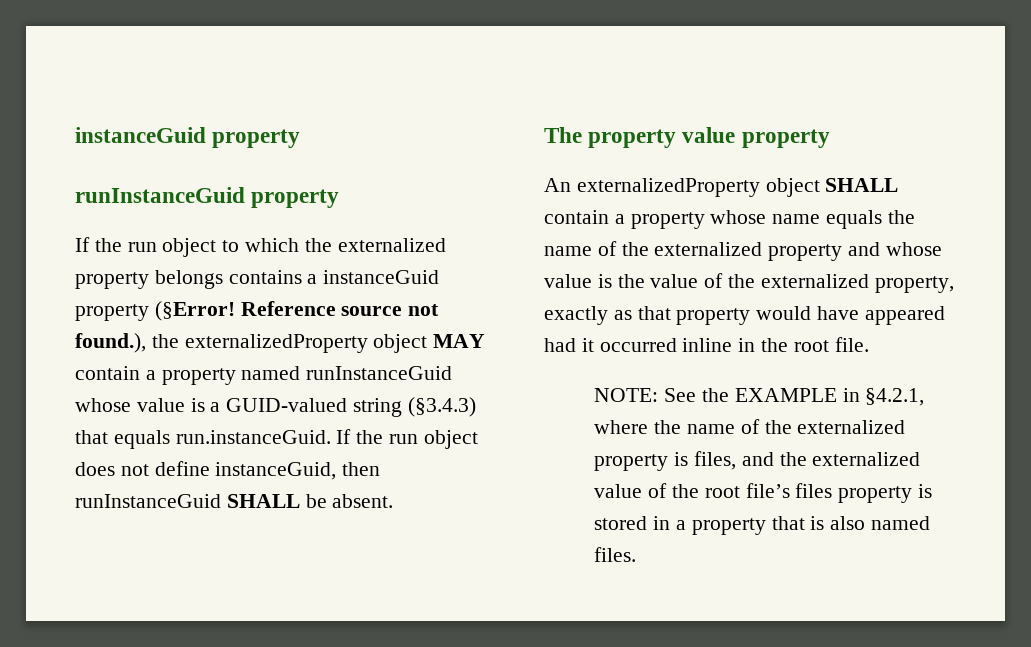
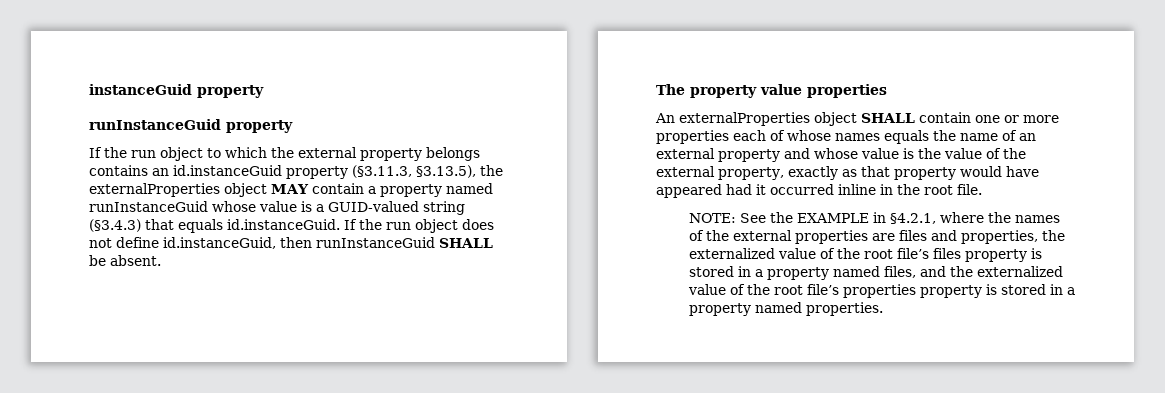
[337,238,446,252] externalized -> [298,147,357,158] external
[307,270,440,284] [75,301,440,321] [75,333,368,353] a instanceGuid property (§Error! Reference source not found.), the externalizedProperty -> [152,165,503,179] [89,183,220,197] an id.instanceGuid property (§3.11.3, §3.13.5), the externalProperties
[175,430,331,444] run.instanceGuid. -> [227,219,340,230] id.instanceGuid.
[215,462,337,480] instanceGuid, -> [163,237,276,249] id.instanceGuid,
[741,129,830,148] property -> [807,84,887,98] properties
[576,178,760,197] externalizedProperty -> [679,112,810,126] externalProperties
[614,210,821,229] a property whose name -> [975,115,1059,123] [656,130,880,144] one or more properties each of whose names
[621,242,763,256] the externalized -> [1019,133,1036,141] [656,148,715,159] an external
[760,274,869,288] externalized -> [656,166,715,177] external
[686,419,906,434] [594,451,774,471] name of the externalized property is files, and -> [1015,215,1061,223] [689,230,1039,244] names of the external properties are files and properties,
[771,516,930,530] [594,547,637,562] that is also named files. -> [833,266,1064,278] [688,284,1076,298] [689,302,884,316] named files, and the externalized value of the root file’s properties property is stored in a property named properties.

